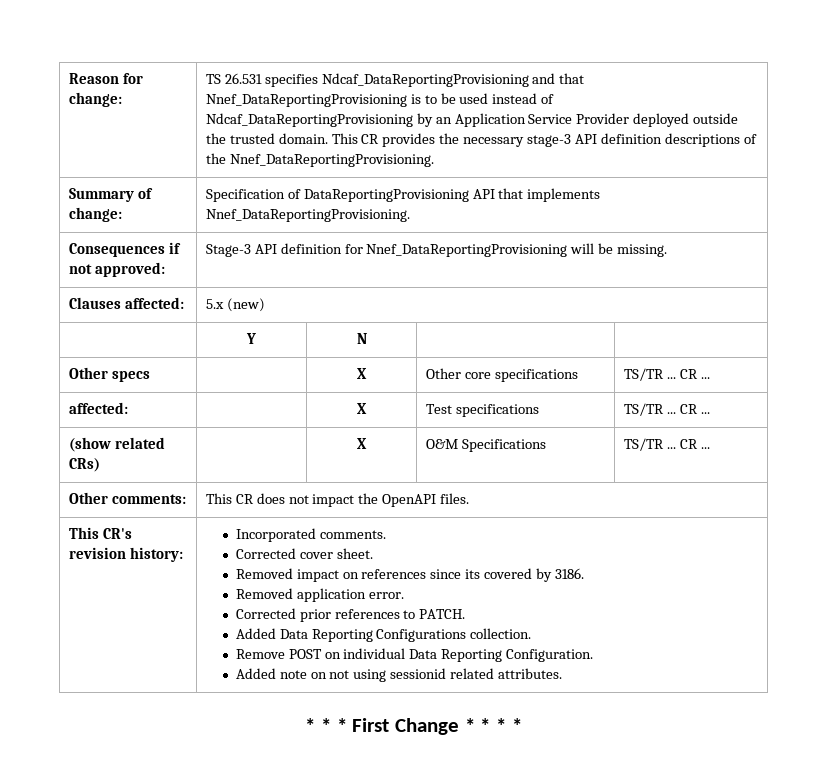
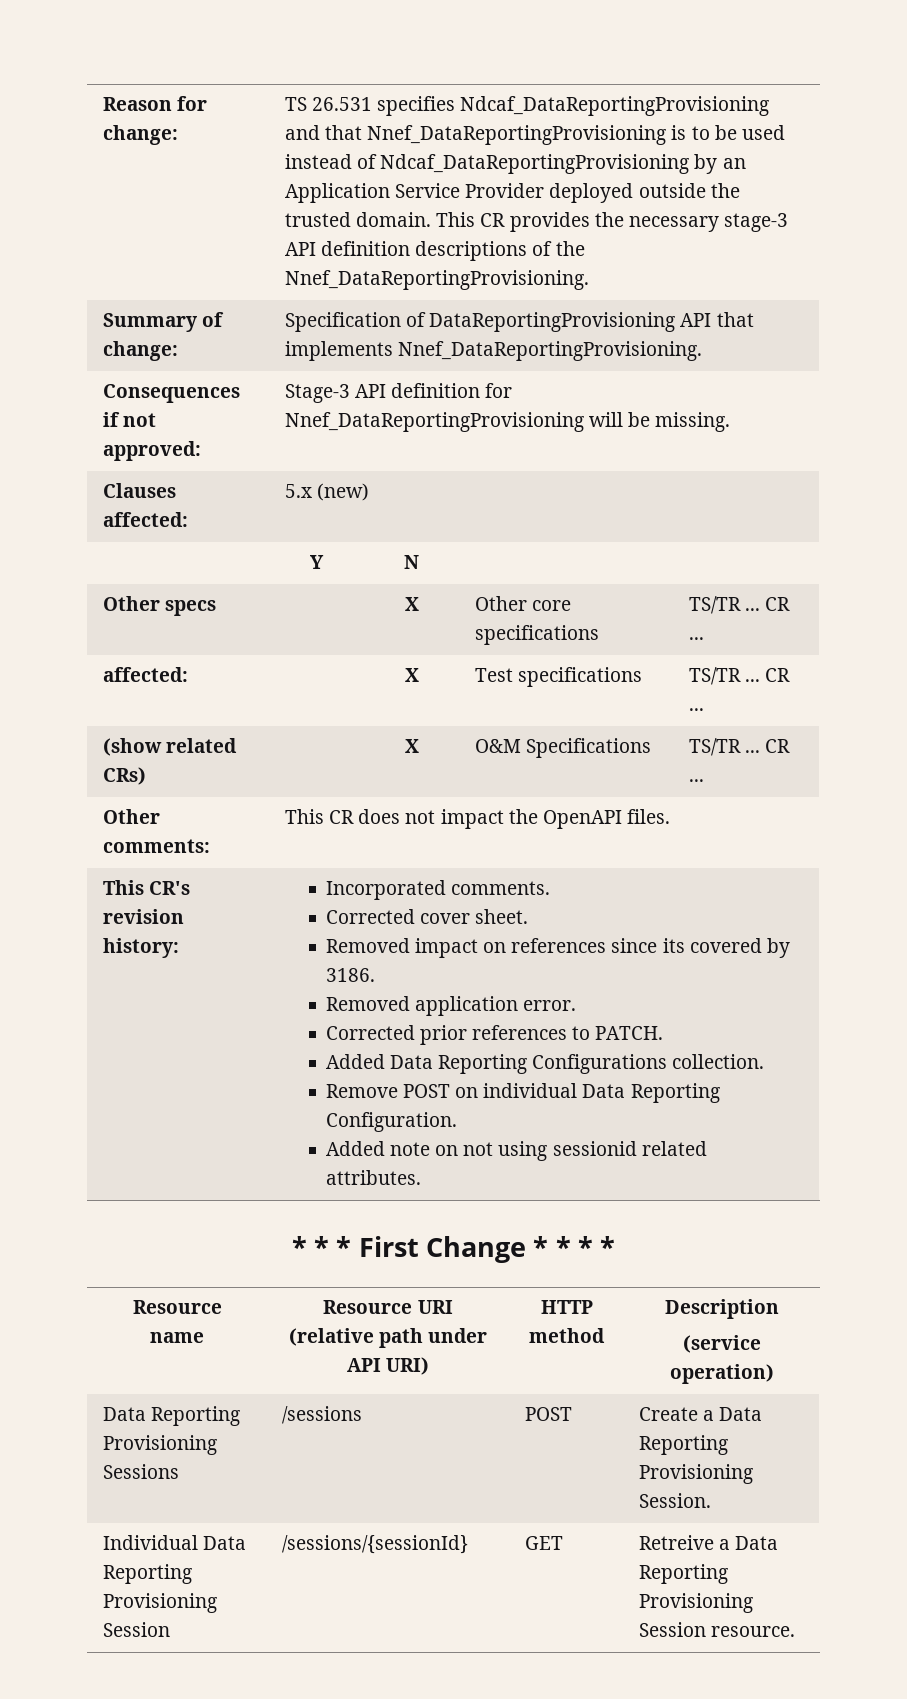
(522, 725) none -> [132,1300,222,1314] [150,1332,204,1343] [323,1300,453,1314] [288,1328,488,1348] [346,1357,430,1375] [540,1300,593,1314] [529,1328,605,1343] [664,1299,779,1319] [682,1335,761,1353] [669,1364,774,1384] [103,1406,241,1426] [103,1435,218,1455] [103,1464,180,1479] [282,1406,363,1424] [525,1407,573,1421] [639,1407,763,1421] [639,1435,729,1455] [639,1464,754,1484] [639,1493,712,1508] [103,1535,247,1550] [103,1564,193,1584] [103,1593,218,1613] [103,1622,171,1637] [282,1535,469,1554] [525,1536,564,1550] [639,1535,779,1550] [639,1564,729,1584] [639,1593,754,1613] [639,1622,796,1637] // Resource name | Resource URI (relative path under API URI) | HTTP method | Description // (service operation) // Data Reporting Provisioning Sessions | /sessions | POST | Create a Data Reporting Provisioning Session. // Individual Data Reporting Provisioning Session | /sessions/{sessionId} | GET | Retreive a Data Reporting Provisioning Session resource.

